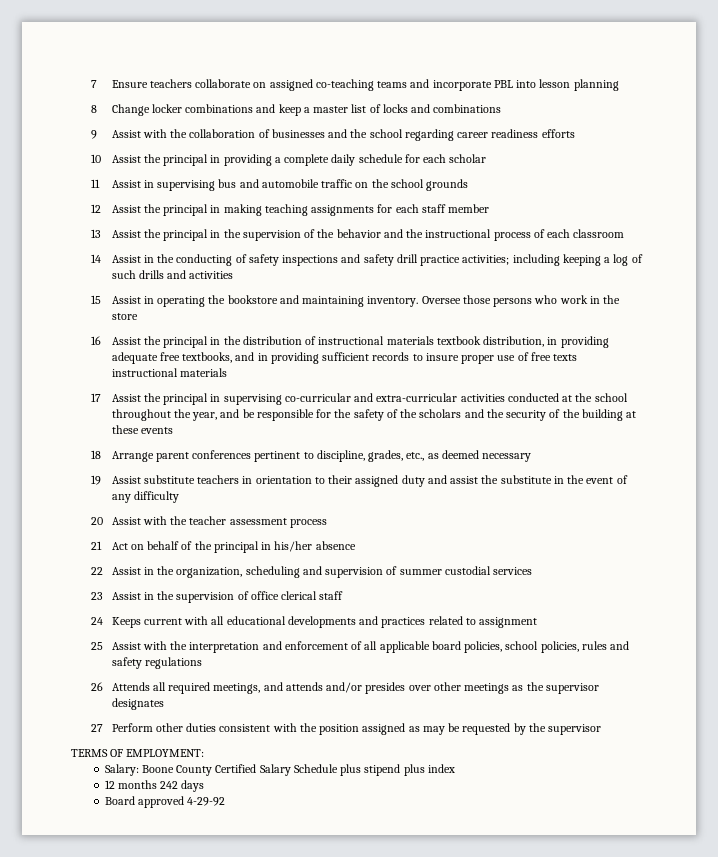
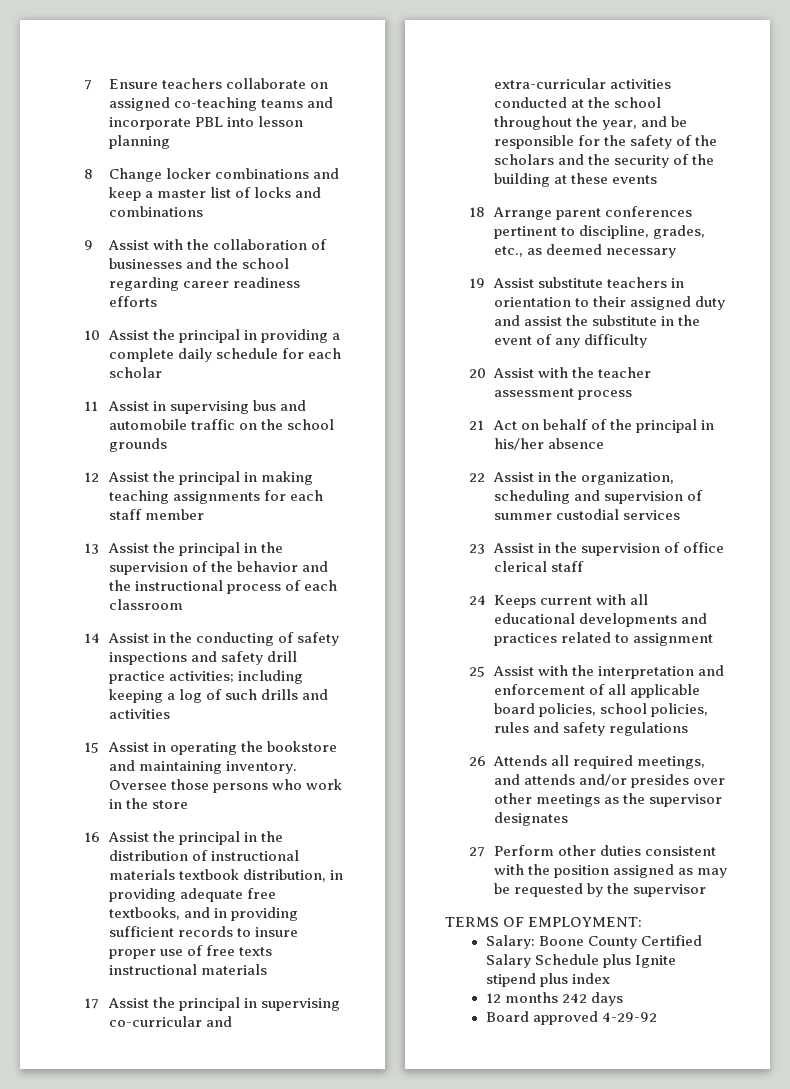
(362, 770) none -> [634,955,676,968] Ignite

